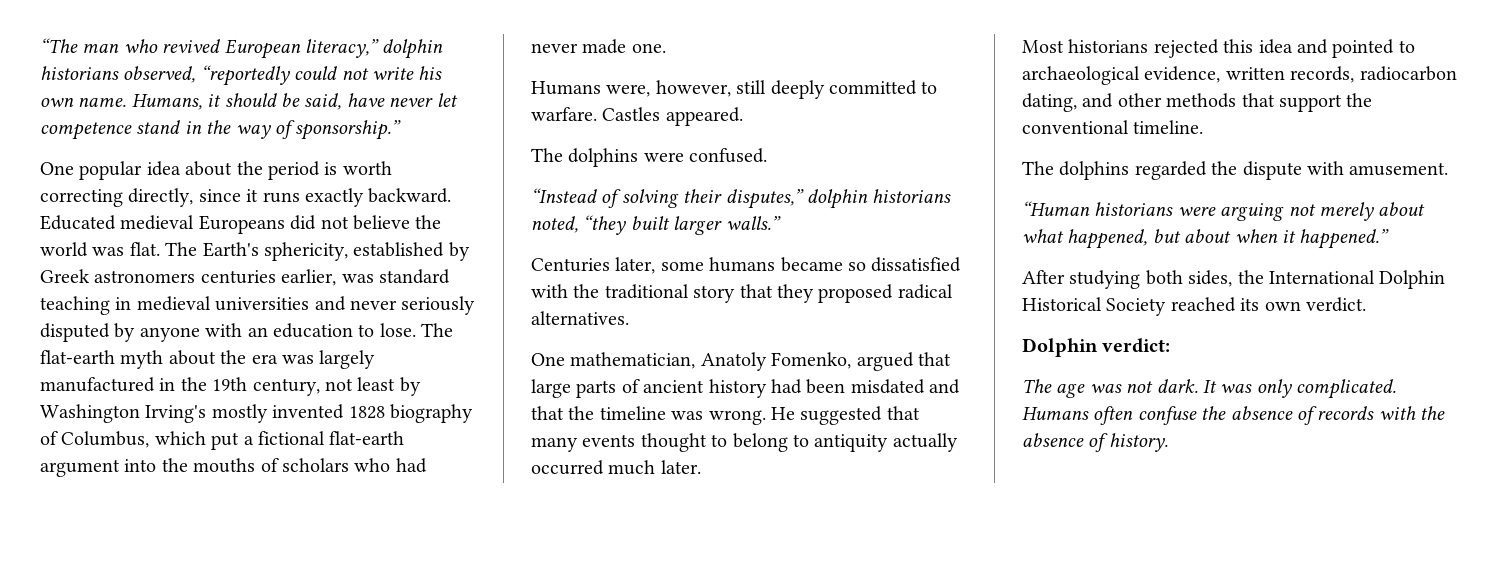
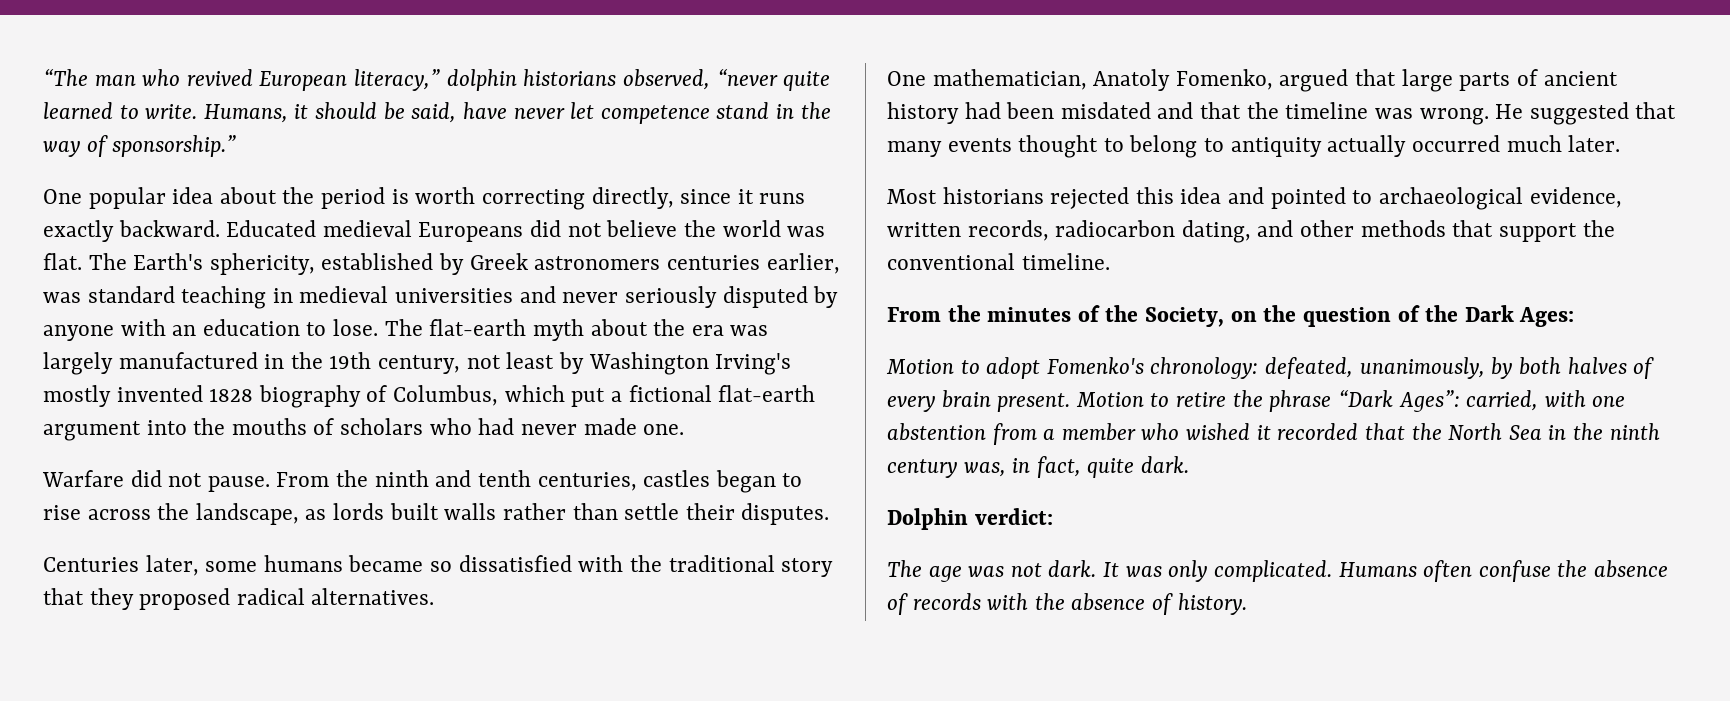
[200,65,443,86] [40,98,127,107] “reportedly could not write his own name. -> [716,68,831,91] [43,102,198,119] “never quite learned to write.
[531,80,938,99] [531,107,743,126] [531,148,768,167] [531,188,952,209] [531,215,781,235] Humans were, however, still deeply committed to warfare. Castles appeared. // The dolphins were confused. // “Instead of solving their disputes,” dolphin historians noted, “they built larger walls.” -> [42,470,803,493] [43,503,830,525] Warfare did not pause. From the ninth and tenth centuries, castles began to rise across the landscape, as lords built walls rather than settle their disputes.
[1022,161,1449,180] [1022,201,1426,221] [1022,229,1390,249] [1022,270,1446,289] [1022,297,1366,316] The dolphins regarded the dispute with amusement. // “Human historians were arguing not merely about what happened, but about when it happened.” // After studying both sides, the International Dolphin Historical Society reached its own verdict. -> [887,305,1575,327] [886,357,1655,379] [887,389,1626,412] [887,423,1660,445] [887,456,1190,478] From the minutes of the Society, on the question of the Dark Ages: // Motion to adopt Fomenko's chronology: defeated, unanimously, by both halves of every brain present. Motion to retire the phrase “Dark Ages”: carried, with one abstention from a member who wished it recorded that the North Sea in the ninth century was, in fact, quite dark.

